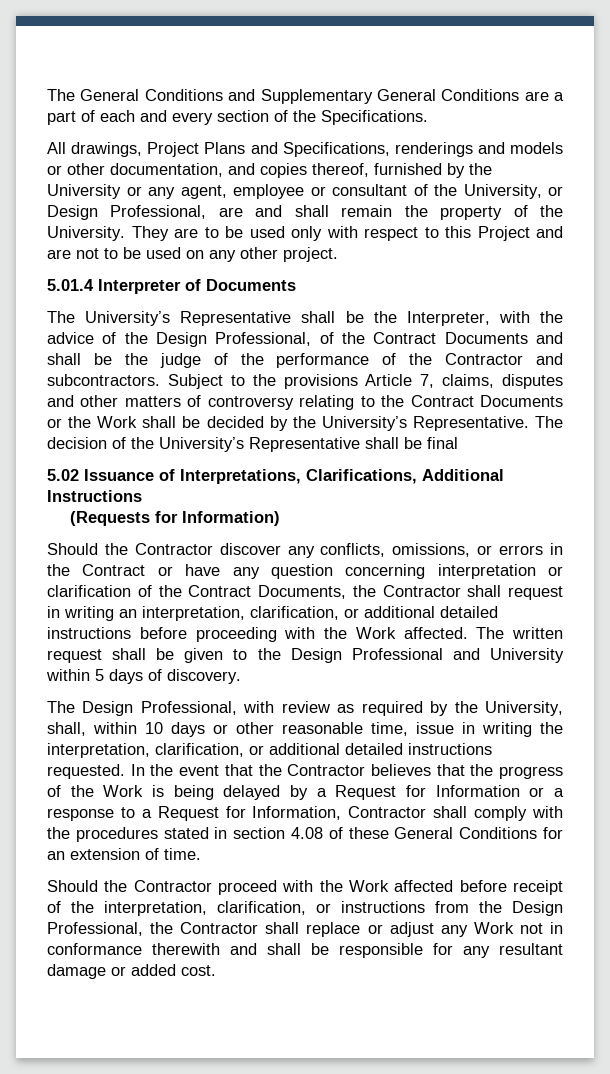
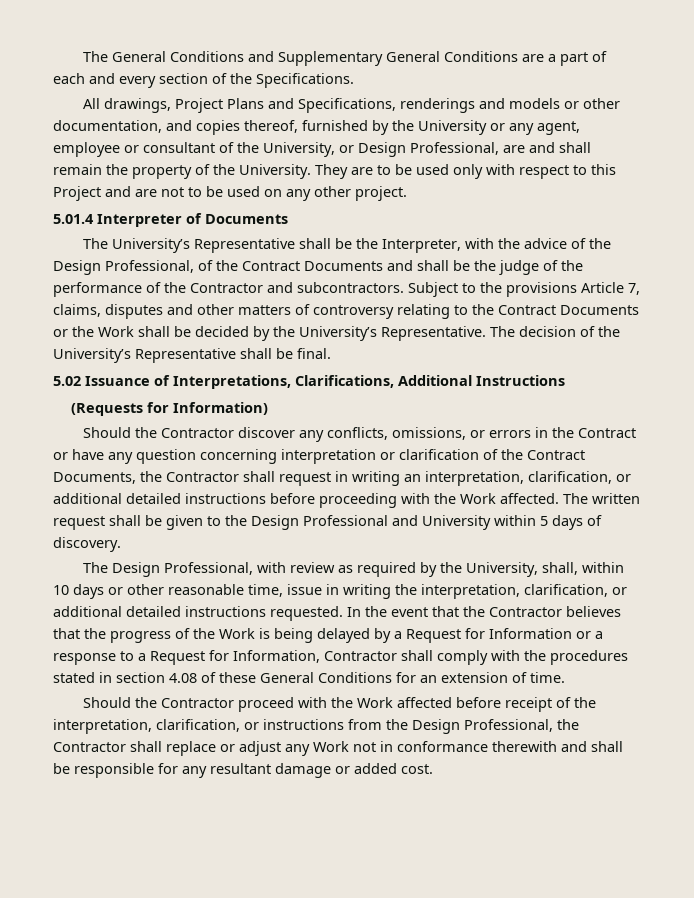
[427,437,458,449] final -> [297,348,331,359] final.

